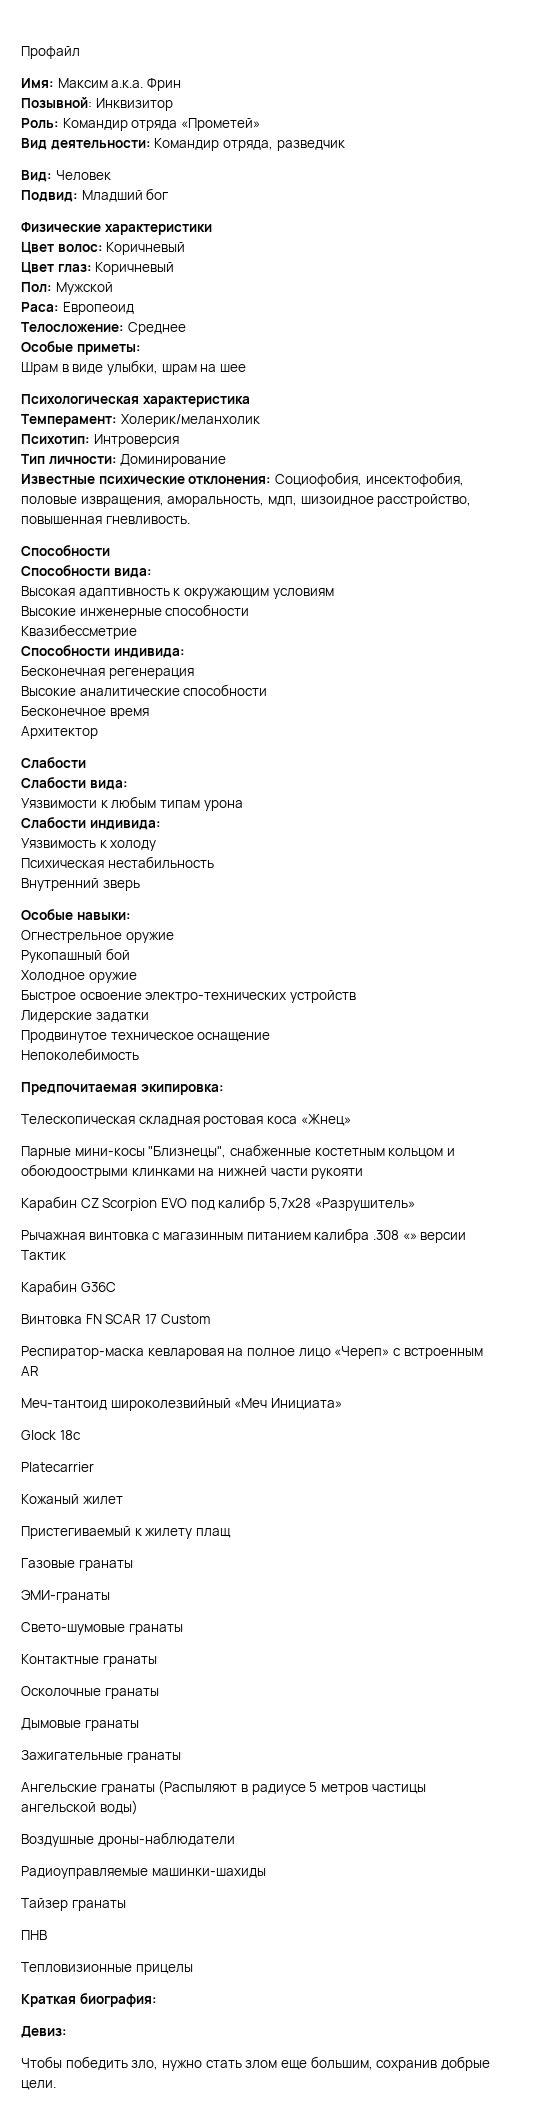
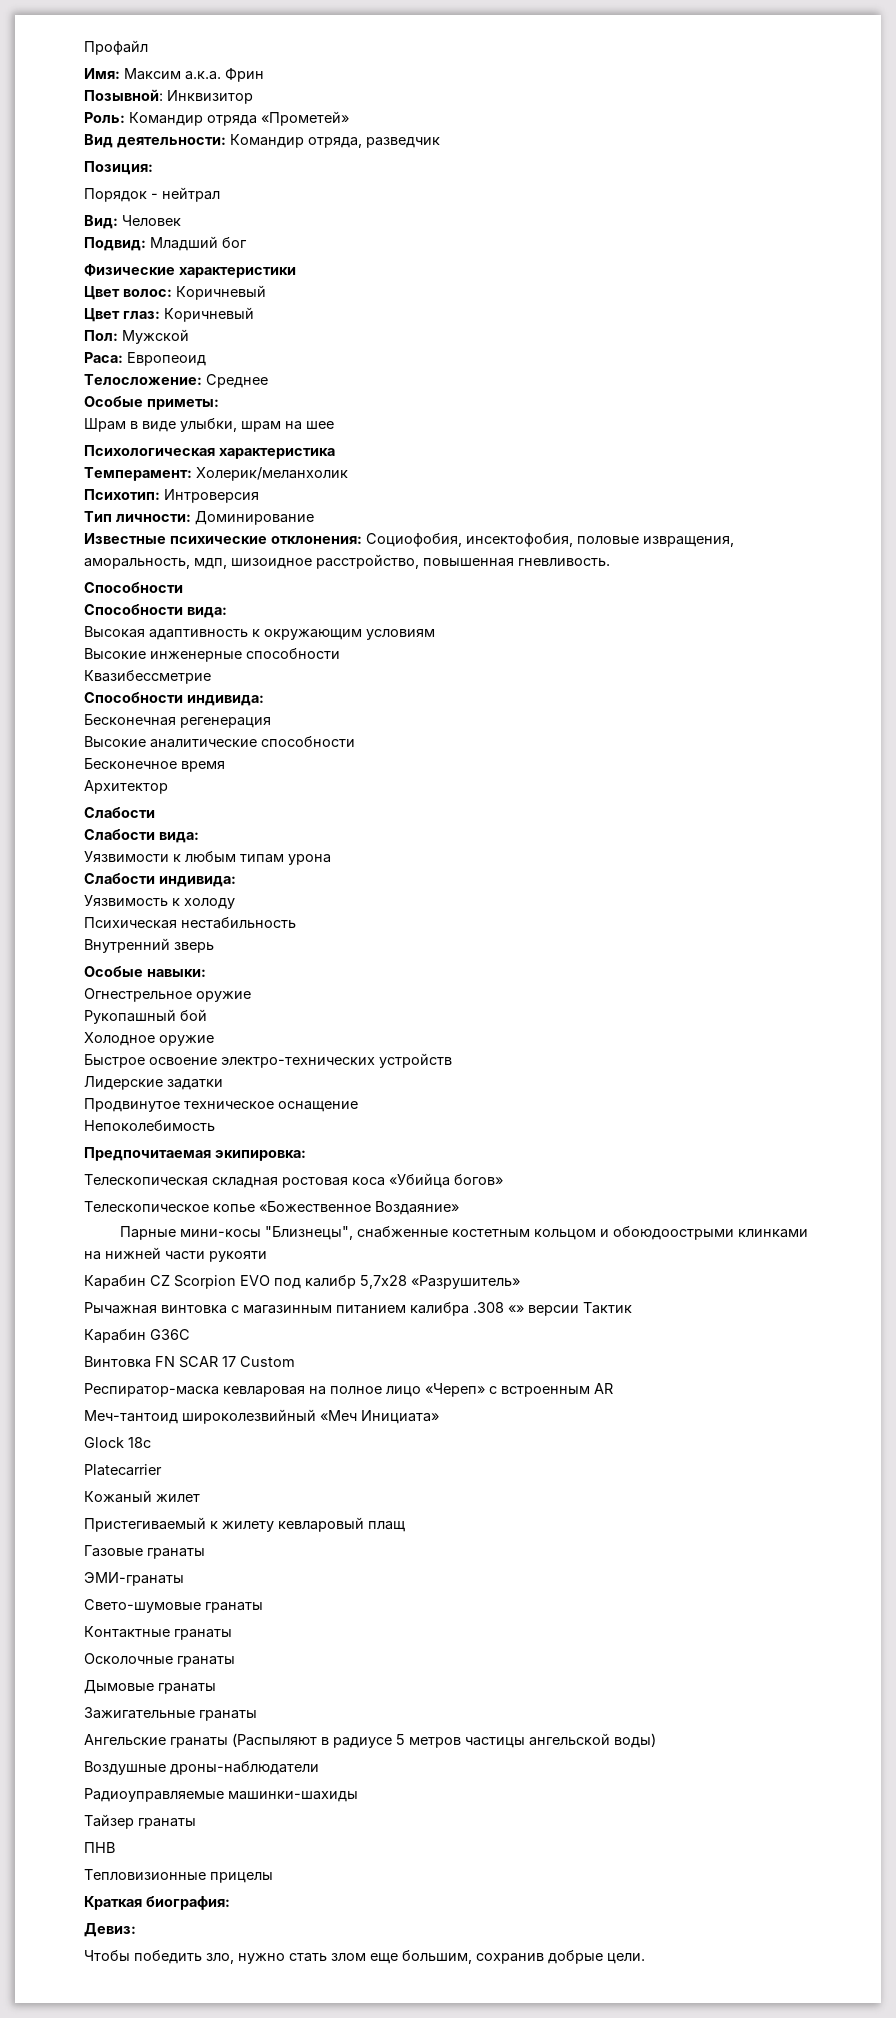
(345, 145) none -> [84,161,153,175] [84,187,220,202] // Позиция: // Порядок - нейтрал
[300,1114,351,1126] «Жнец» -> [389,1173,503,1188] [84,1201,459,1215] «Убийца богов» // Телескопическое копье «Божественное Воздаяние»
(193, 1533) none -> [278,1517,364,1532] кевларовый

